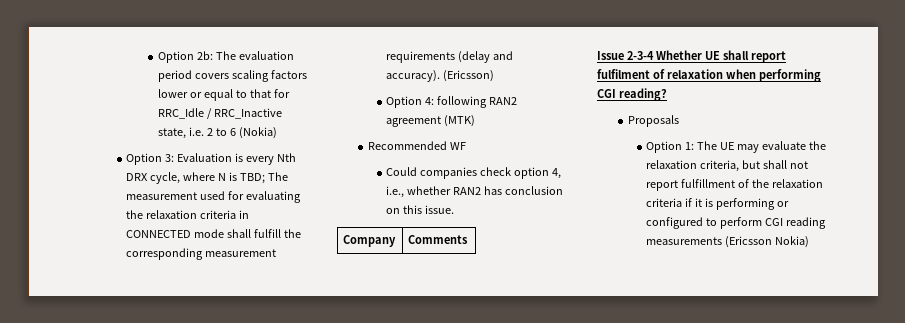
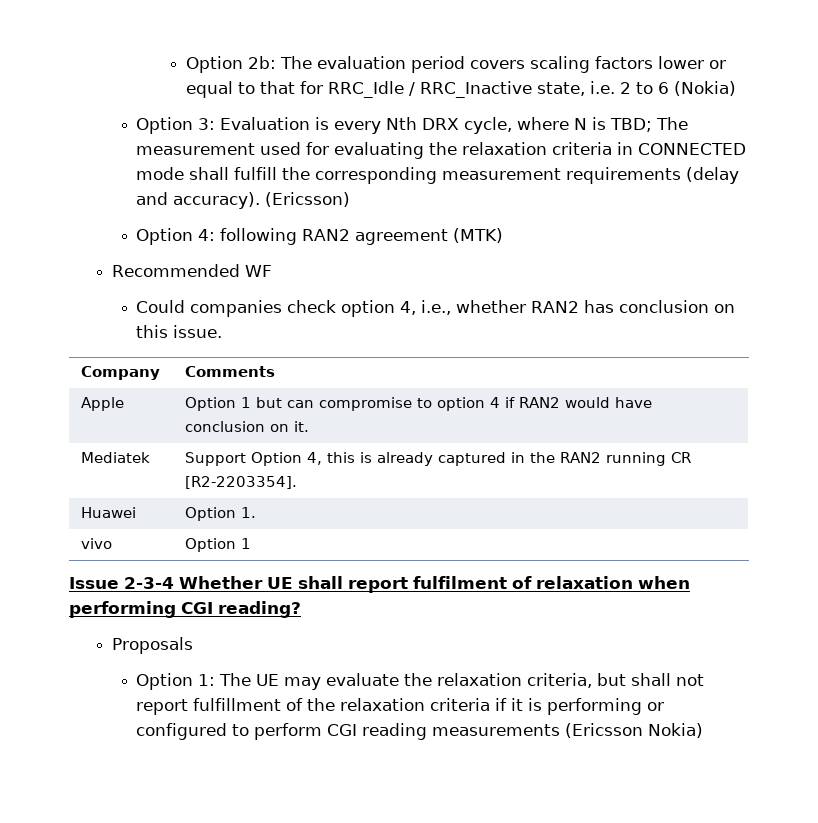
(469, 239) none -> [81,397,125,411] [185,397,653,411] [185,421,310,432] [81,452,151,463] [185,452,692,466] [185,476,298,489] [81,507,137,518] [185,507,257,521] [81,538,113,549] [185,538,252,552] // Apple | Option 1 but can compromise to option 4 if RAN2 would have conclusion on it. // Mediatek | Support Option 4, this is already captured in the RAN2 running CR [R2-2203354]. // Huawei | Option 1. // vivo | Option 1

